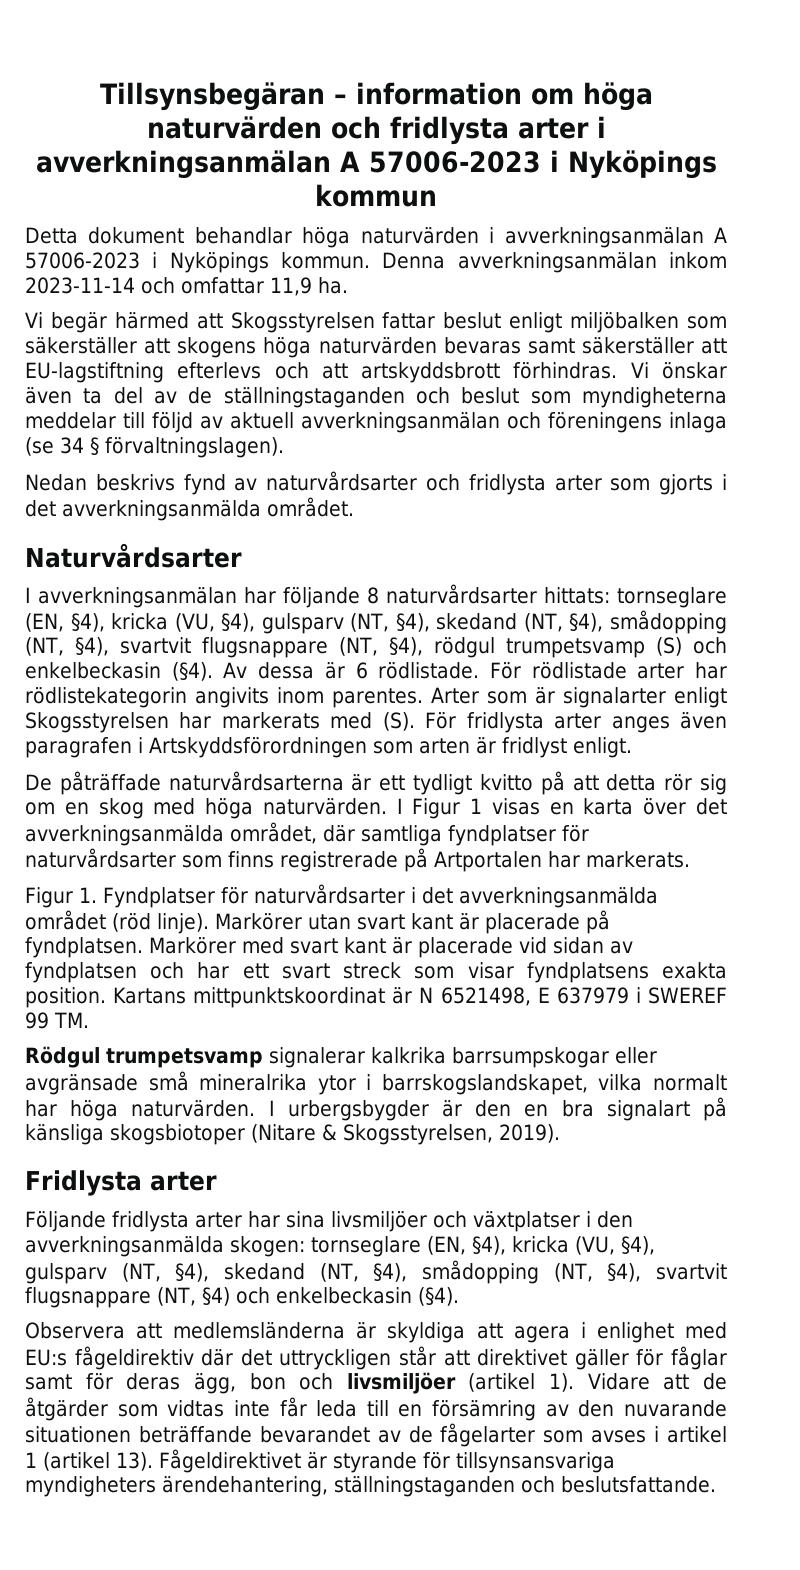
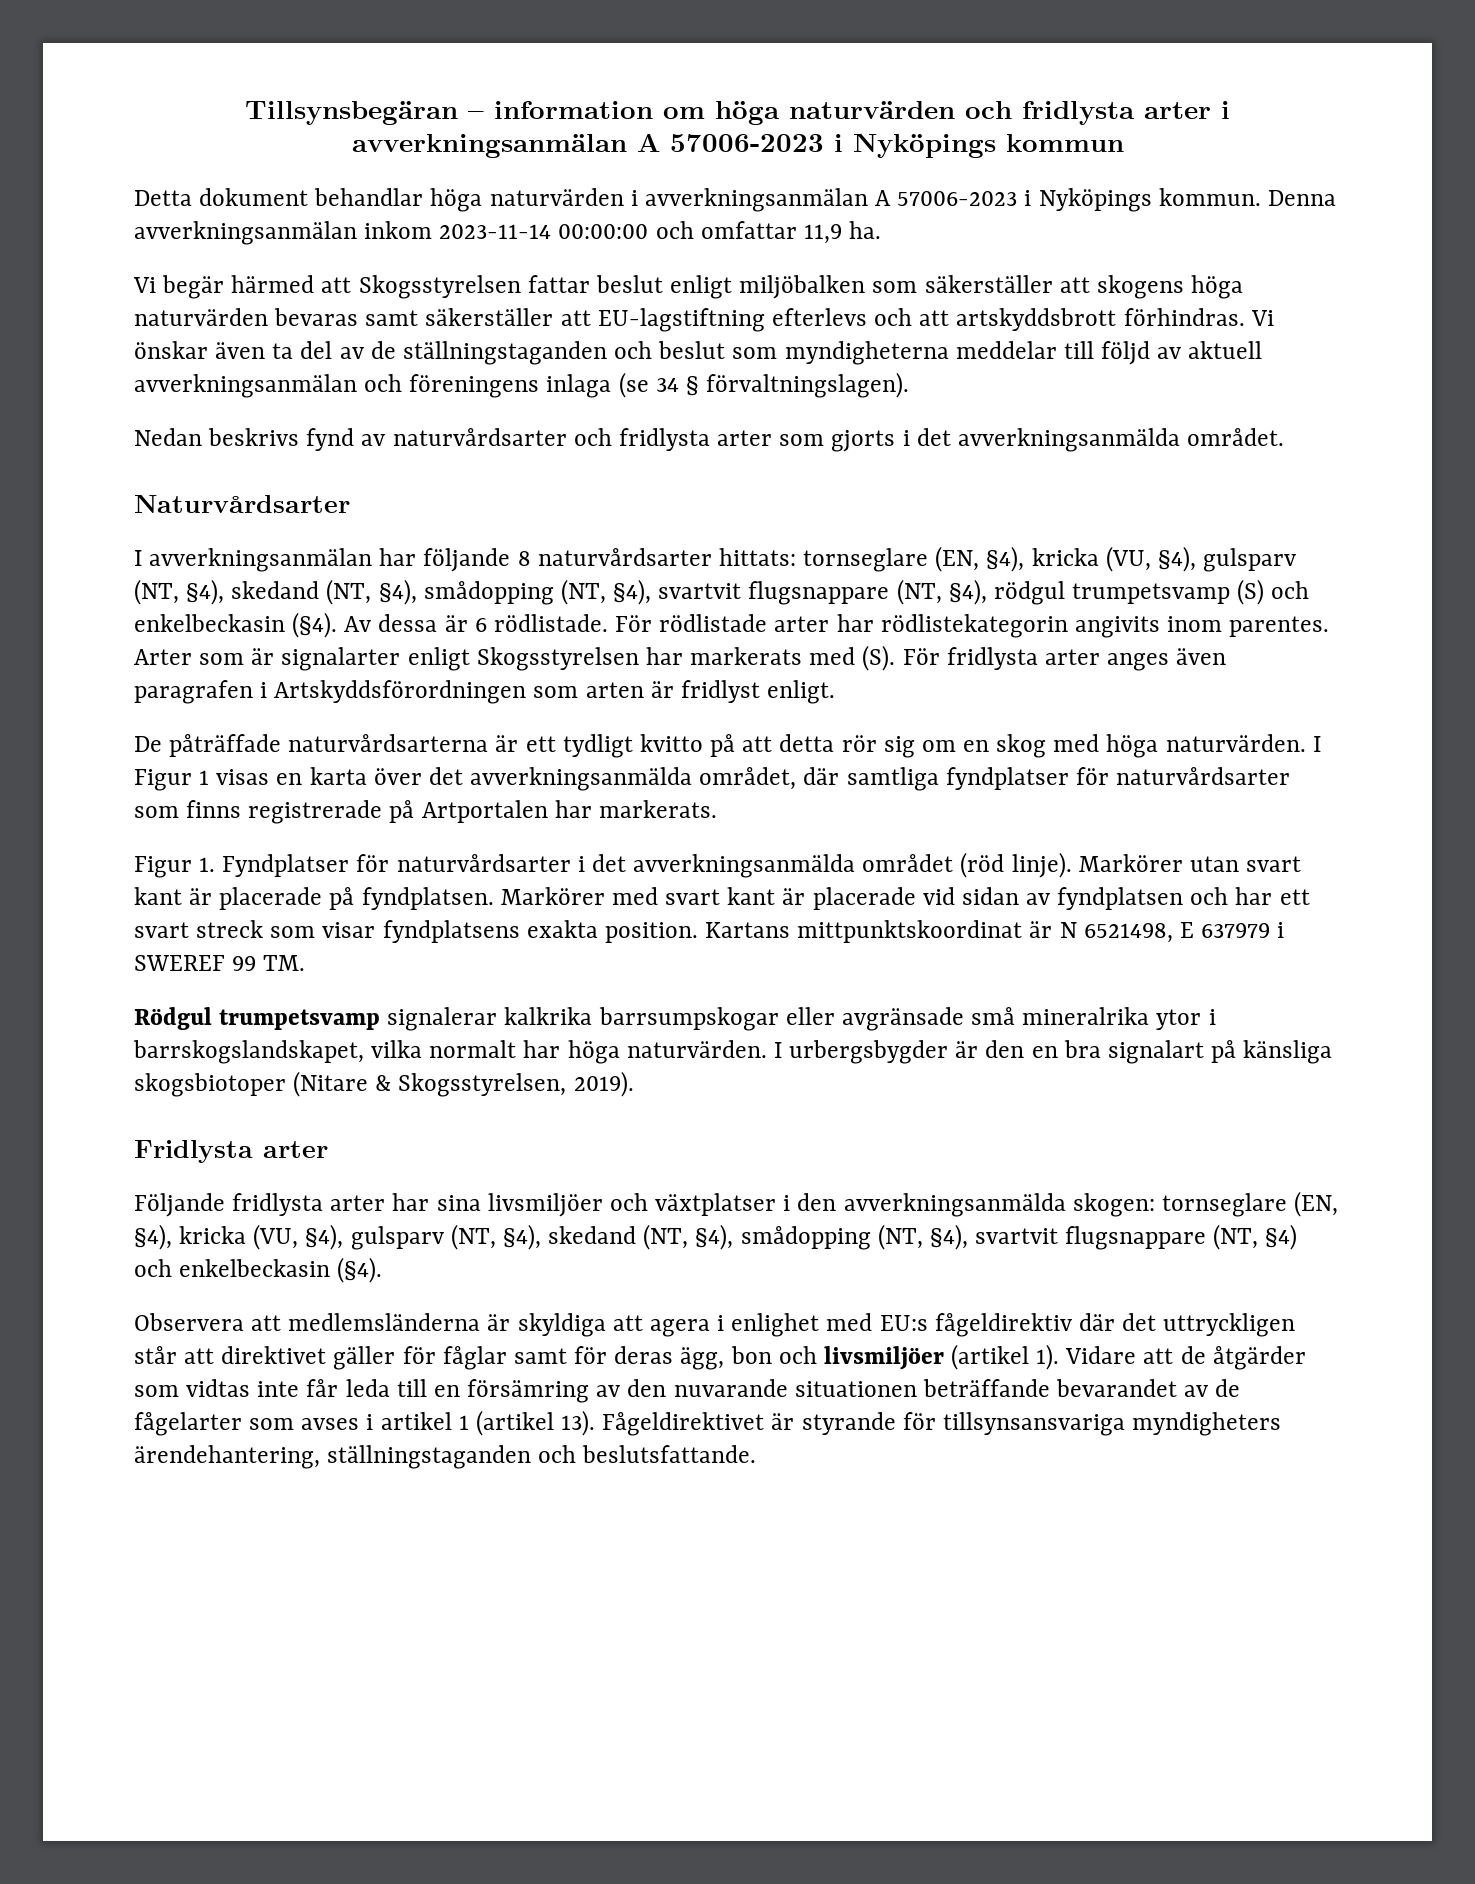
(135, 285) none -> [558,224,649,239] 00:00:00

